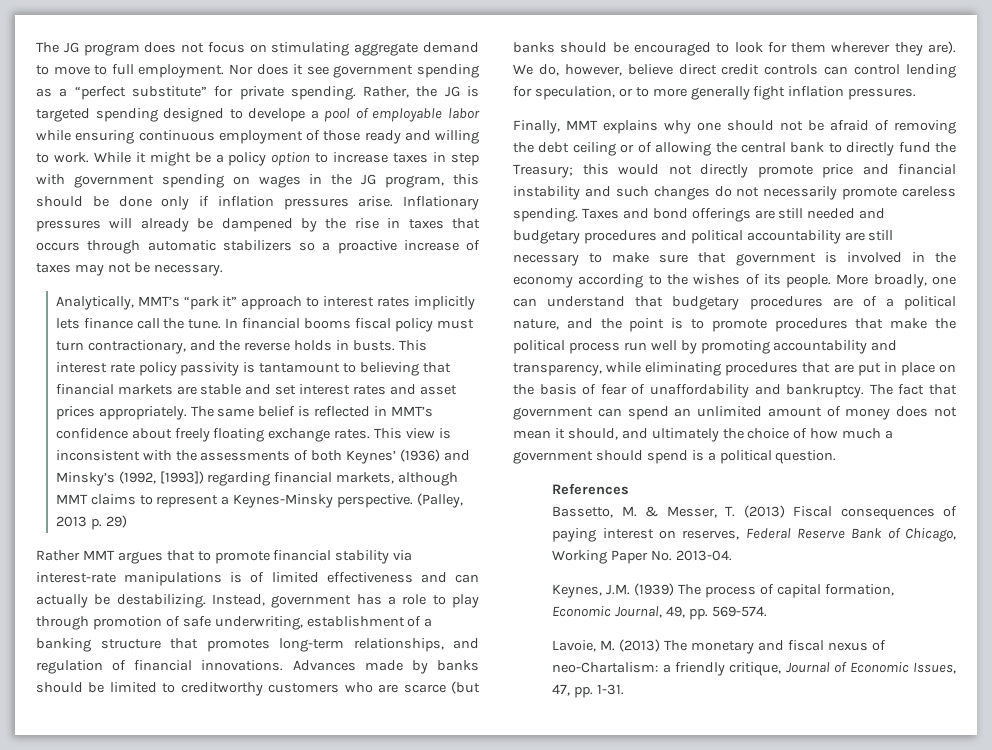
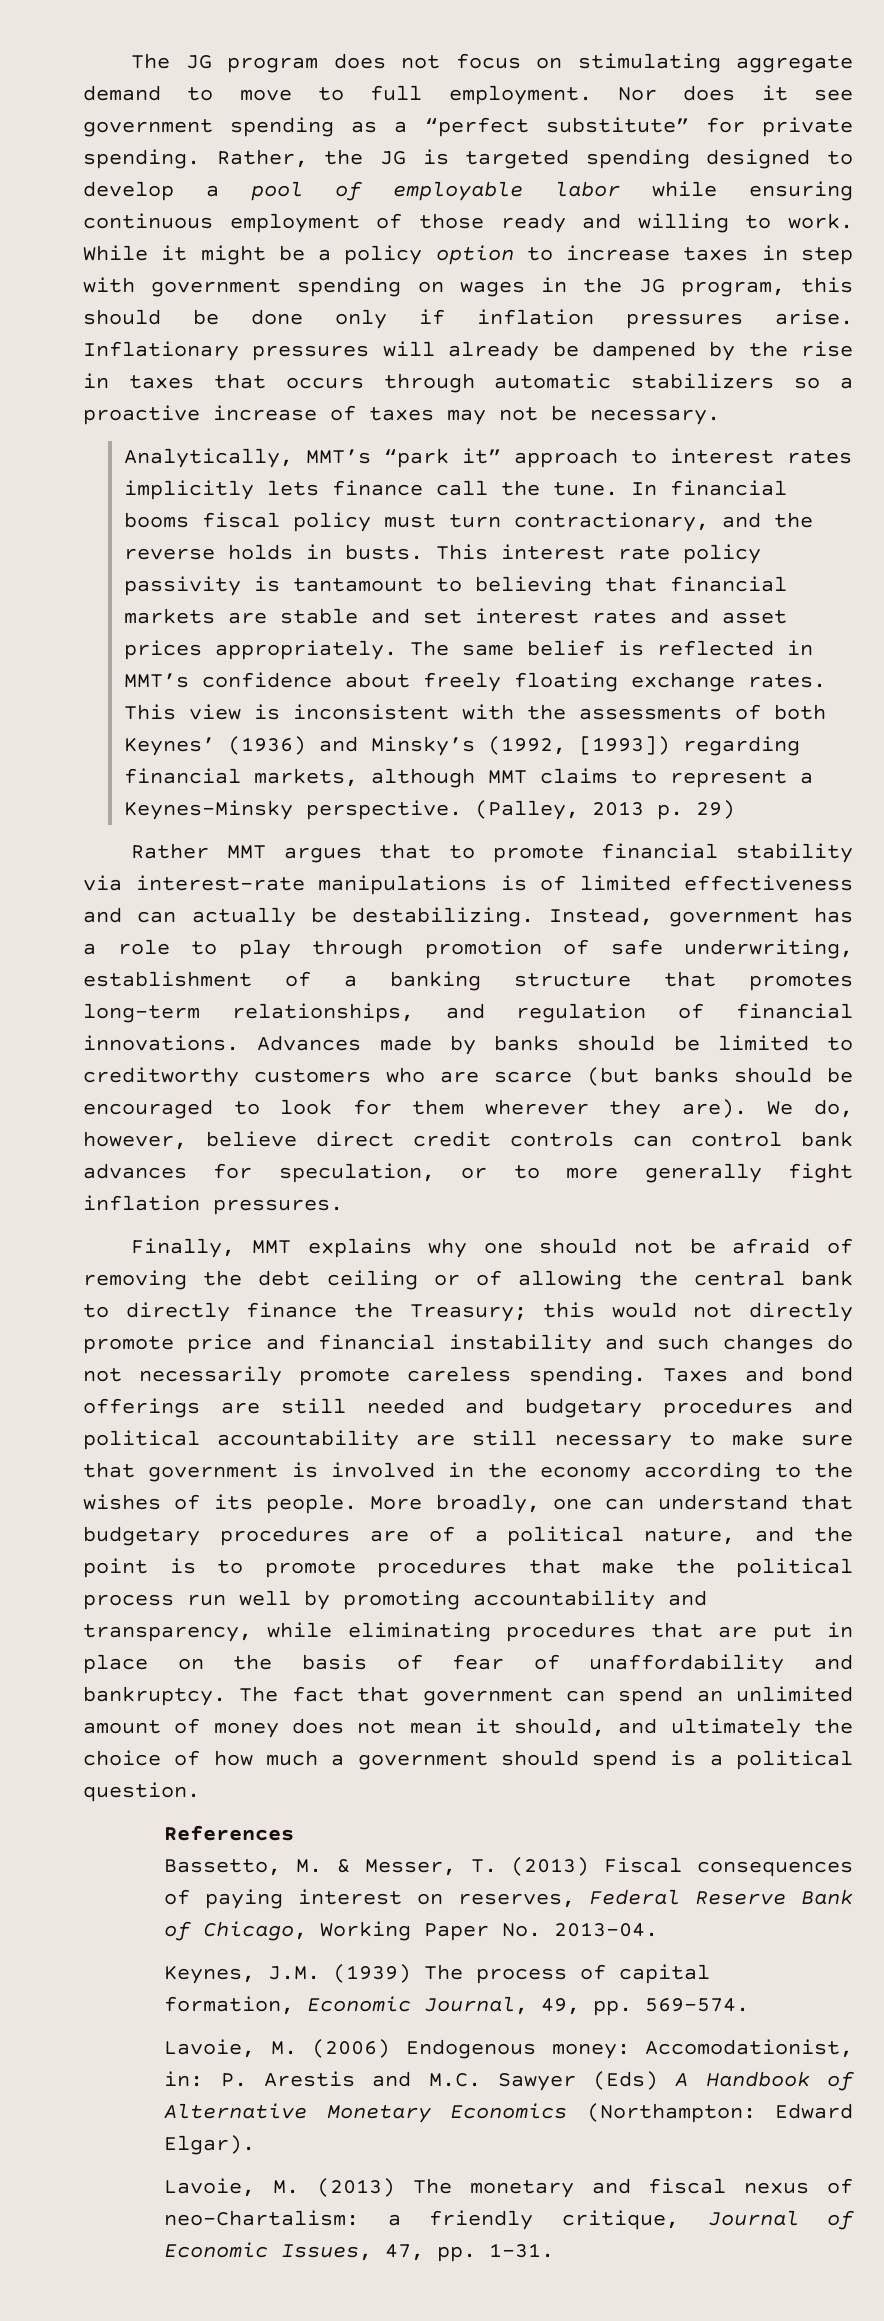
[248,108,306,122] develope -> [83,181,174,201] develop
[906,64,956,78] lending -> [801,1131,853,1147] [83,1163,187,1179] bank advances
[898,142,931,153] fund -> [246,1302,338,1318] finance
(767, 611) none -> [164,2039,853,2059] [164,2071,856,2091] [164,2103,853,2123] [164,2135,256,2155] // Lavoie, M. (2006) Endogenous money: Accomodationist, in: P. Arestis and M.C. Sawyer (Eds) A Handbook of Alternative Monetary Economics (Northampton: Edward Elgar).

